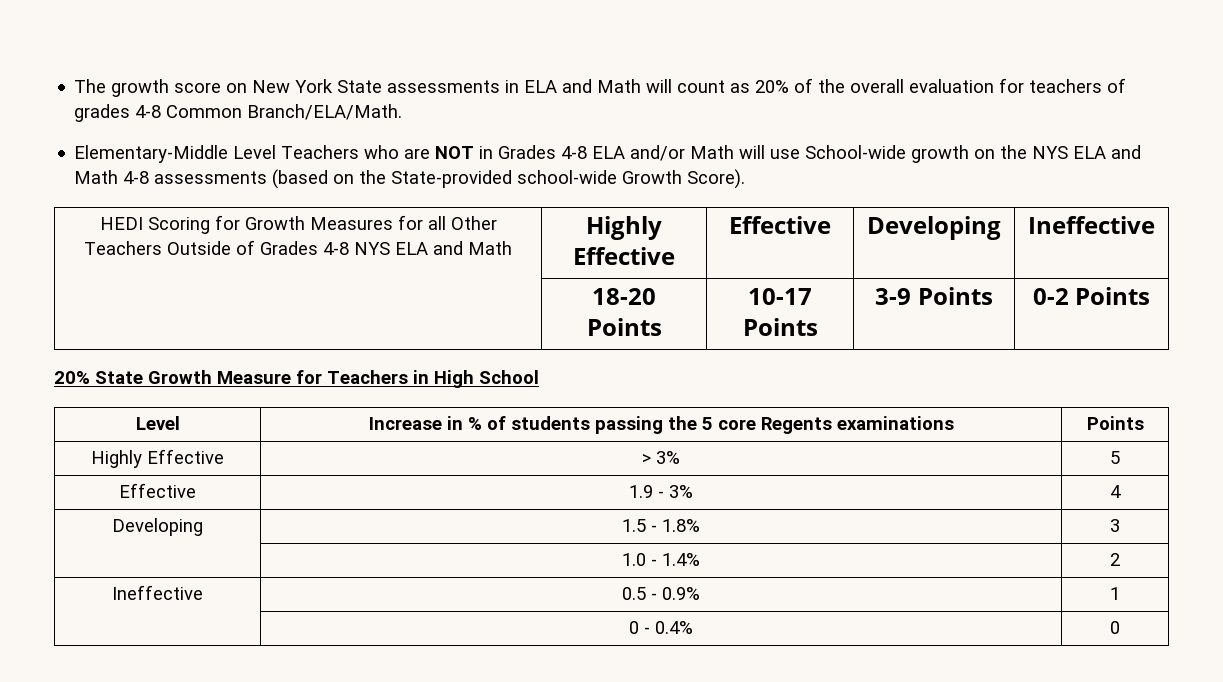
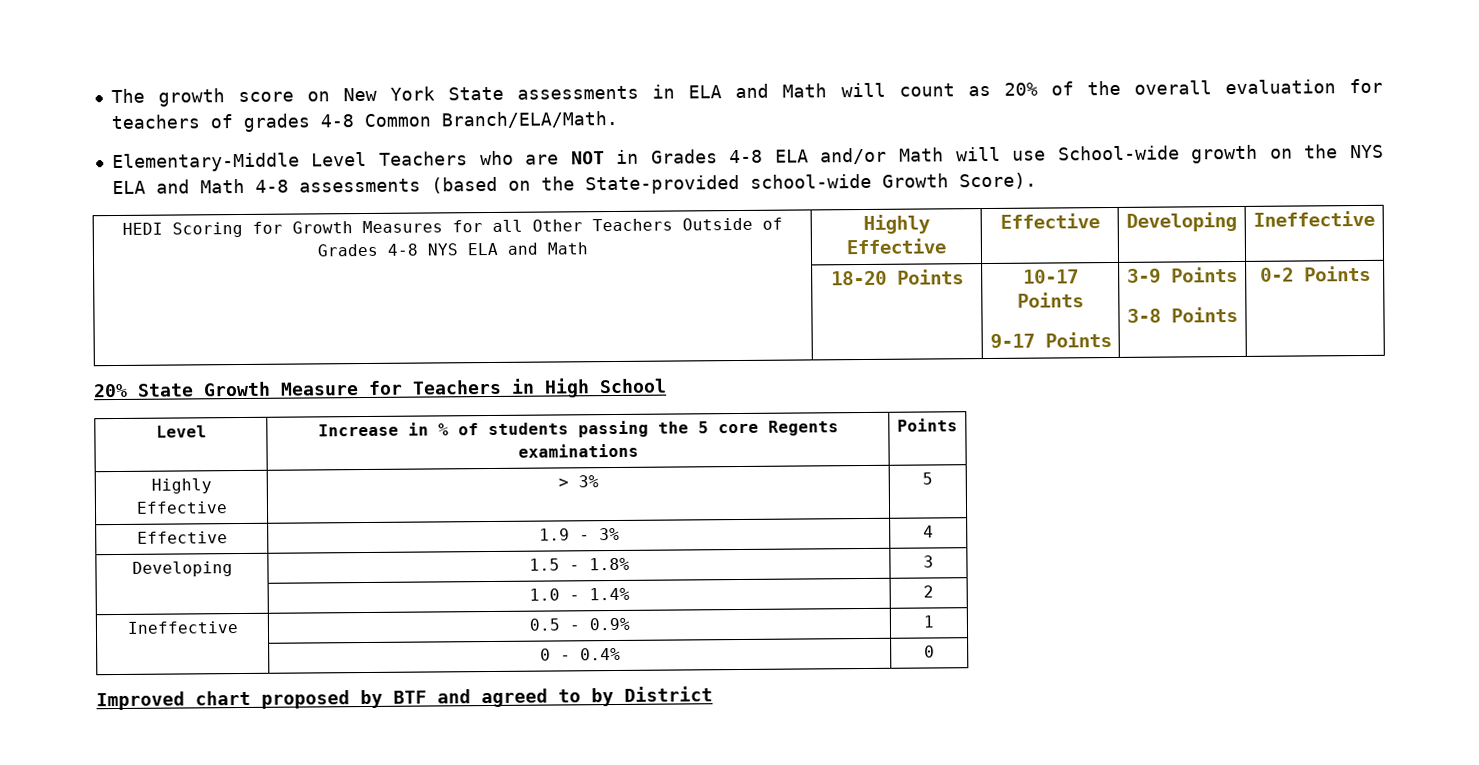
(818, 327) none -> [989,332,1112,348] // 9-17 Points
(993, 296) none -> [1127,307,1238,323] // 3-8 Points
(1120, 627) none -> [96,686,713,711] // Improved chart proposed by BTF and agreed to by District

